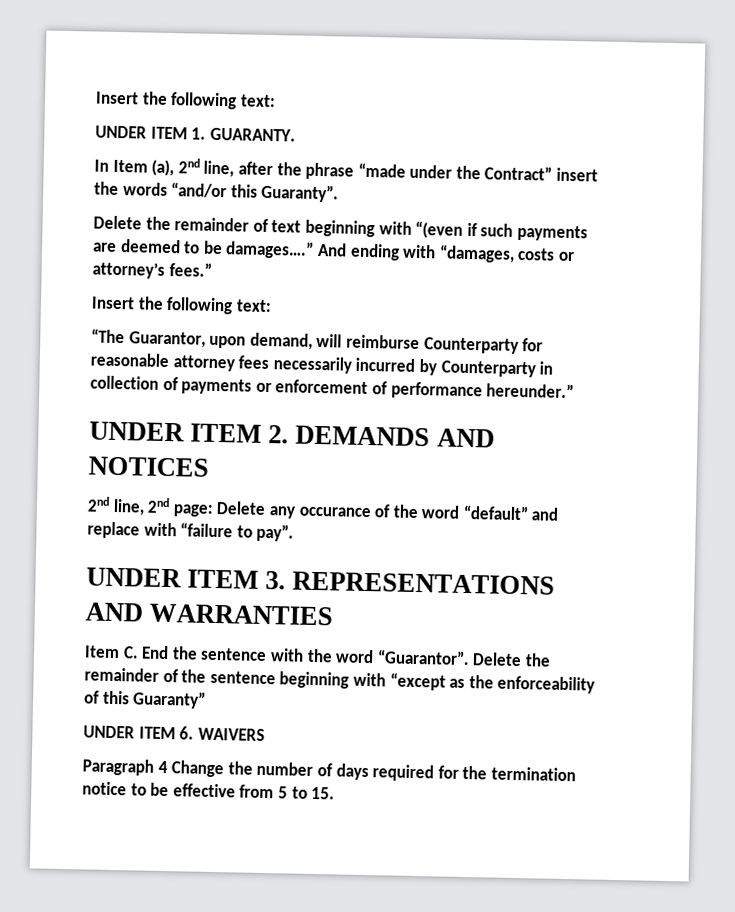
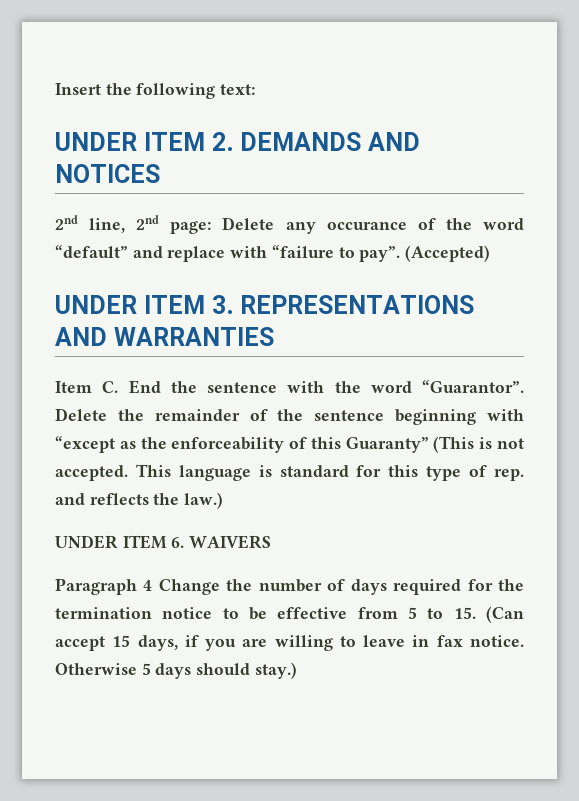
[95,91,276,110] [95,125,296,142] [94,158,599,182] [94,181,340,203] [93,215,588,242] [93,239,575,263] [92,261,212,279] [91,296,272,315] [91,328,544,354] [90,352,554,378] [90,375,575,400] Insert the following text: // UNDER ITEM 1. GUARANTY. // In Item (a), 2nd line, after the phrase “made under the Contract” insert the words “and/or this Guaranty”. // Delete the remainder of text beginning with “(even if such payments are deemed to be damages….” And ending with “damages, costs or attorney’s fees.” // Insert the following text: // “The Guarantor, upon demand, will reimburse Counterparty for reasonable attorney fees necessarily incurred by Counterparty in collection of payments or enforcement of performance hereunder.” -> [55,83,256,99] Insert the following text:
(295, 532) none -> [405,245,491,262] (Accepted)
(207, 699) none -> [433,436,524,453] [55,464,525,481] [55,492,224,509] (This is not accepted. This language is standard for this type of rep. and reflects the law.)
(336, 793) none -> [485,606,524,623] [55,635,524,651] [55,662,297,679] (Can accept 15 days, if you are willing to leave in fax notice. Otherwise 5 days should stay.)

